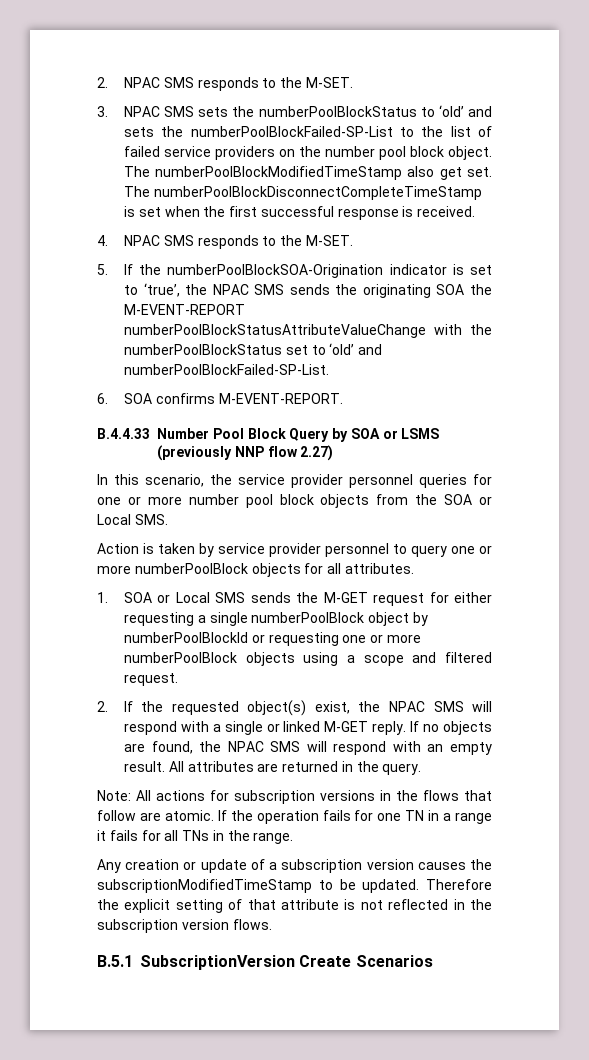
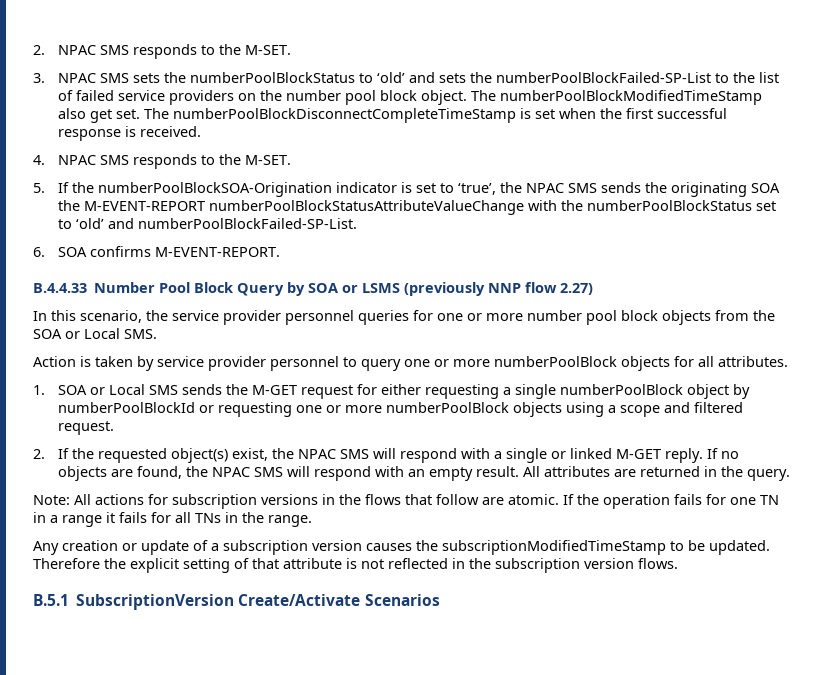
[299,955,352,967] Create -> [238,594,361,606] Create/Activate

